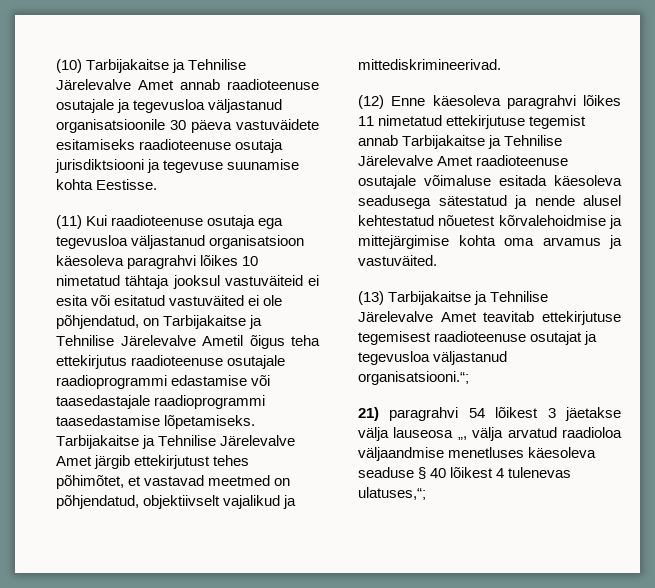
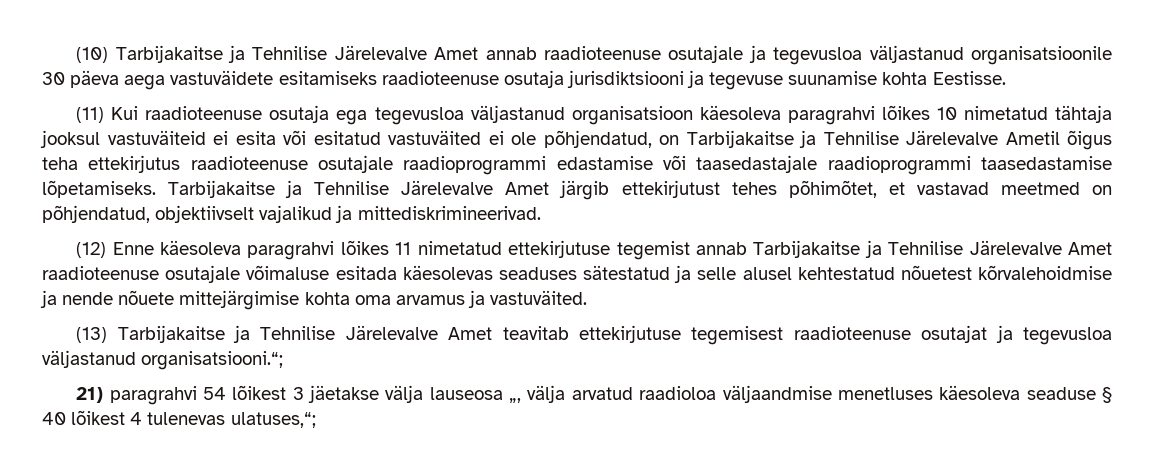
(232, 126) none -> [124,75,166,90] aega
[554,175,622,186] [358,195,431,209] käesoleva seadusega -> [402,265,577,280] käesolevas seaduses
[534,195,575,206] nende -> [697,267,737,280] selle
(622, 222) none -> [62,290,175,305] nende nõuete

